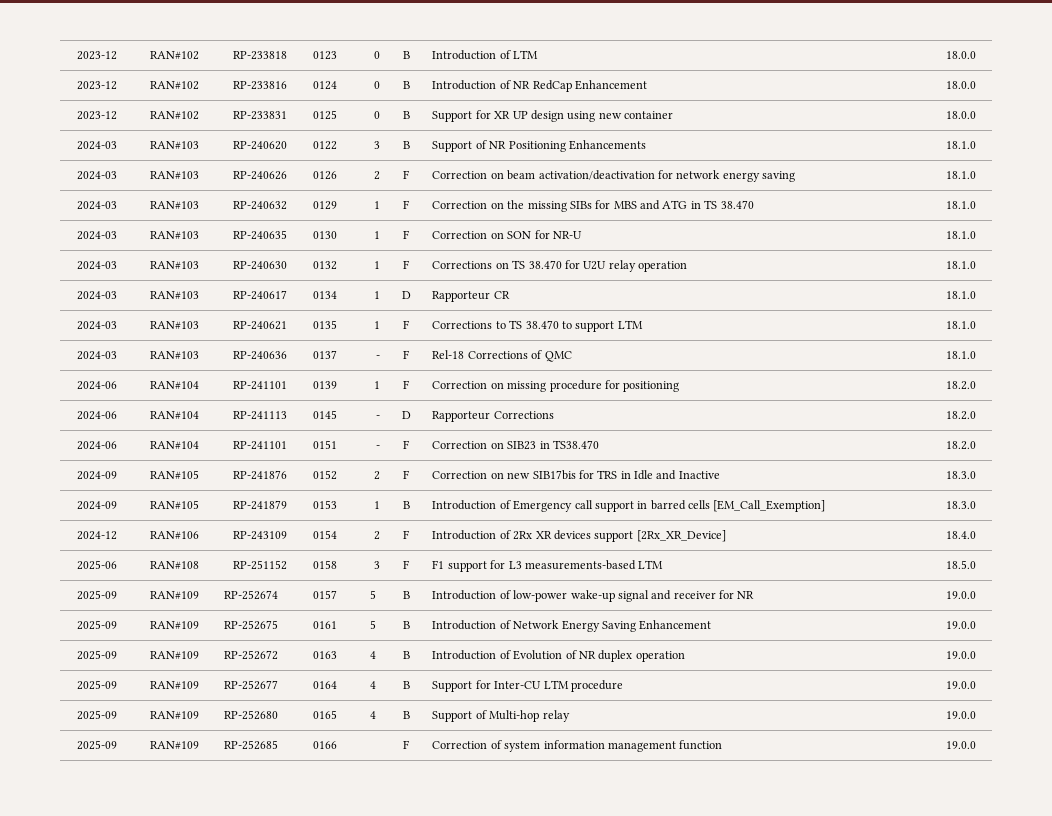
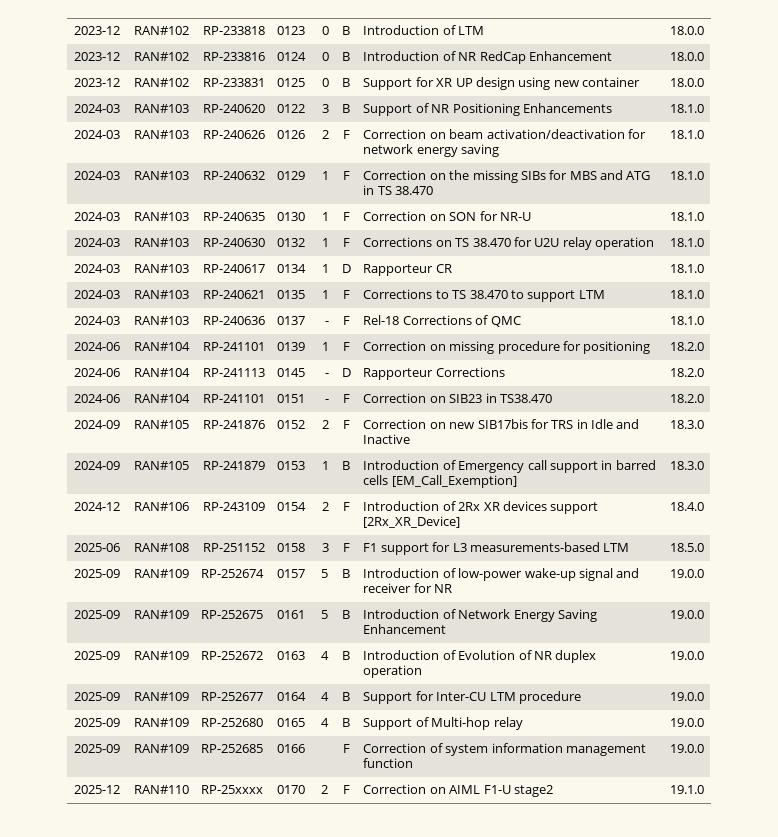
(976, 745) none -> [74,785,120,794] [133,785,189,794] [201,785,264,794] [277,785,306,794] [320,785,328,794] [342,785,350,794] [363,784,553,797] [669,785,704,794] // 2025-12 | RAN#110 | RP-25xxxx | 0170 | 2 | F | Correction on AIML F1-U stage2 | 19.1.0

